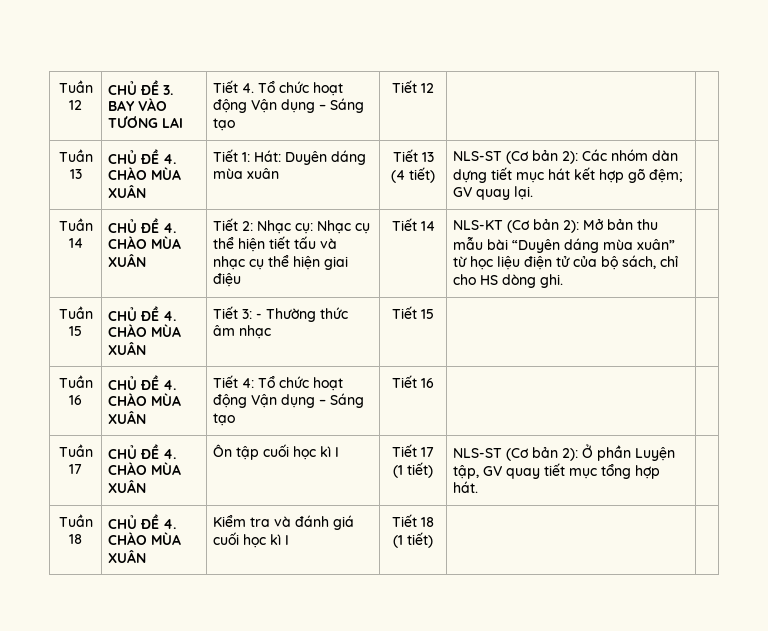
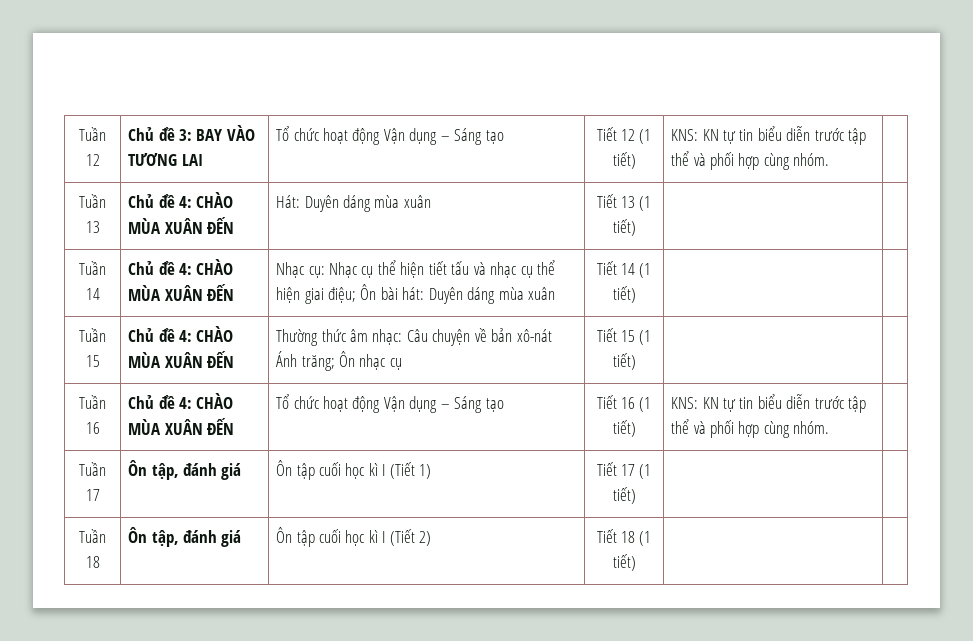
[108,80,174,95] CHỦ ĐỀ 3. -> [128,127,193,141] Chủ đề 3:
[213,80,255,93] Tiết 4. -> (203, 160) none
(434, 88) | -> [639,129,652,144] [612,152,636,169] [671,126,867,145] [671,151,830,170] (1 tiết) | KNS: KN tự tin biểu diễn trước tập thể và phối hợp cùng nhóm.
[108,149,177,164] [108,167,182,180] [108,185,147,198] [213,149,251,162] CHỦ ĐỀ 4. CHÀO MÙA XUÂN | Tiết 1: -> [128,192,234,208] [128,217,235,234] Chủ đề 4: CHÀO MÙA XUÂN ĐẾN |
[391,167,435,183] [453,149,679,164] [453,167,684,183] [453,186,534,200] (4 tiết) | NLS-ST (Cơ bản 2): Các nhóm dàn dựng tiết mục hát kết hợp gõ đệm; GV quay lại. -> [639,196,652,211] [612,219,636,236] (1 tiết) |
[108,218,177,233] [108,236,182,249] [108,254,147,267] [213,218,254,231] CHỦ ĐỀ 4. CHÀO MÙA XUÂN | Tiết 2: -> [128,259,234,275] [128,284,235,301] Chủ đề 4: CHÀO MÙA XUÂN ĐẾN |
[213,273,242,287] [391,218,435,231] [453,218,659,233] [453,236,676,253] [453,255,679,270] [453,274,564,288] điệu | Tiết 14 | NLS-KT (Cơ bản 2): Mở bản thu mẫu bài “Duyên dáng mùa xuân” từ học liệu điện tử của bộ sách, chỉ cho HS dòng ghi. -> [328,284,556,304] [596,261,652,278] [612,286,636,303] điệu; Ôn bài hát: Duyên dáng mùa xuân | Tiết 14 (1 tiết) |
[108,306,177,321] [108,324,182,337] [108,342,147,355] [213,306,349,322] [213,325,272,339] CHỦ ĐỀ 4. CHÀO MÙA XUÂN | Tiết 3: - Thường thức âm nhạc -> [128,326,234,342] [128,351,235,368] [276,328,552,346] [276,351,402,371] Chủ đề 4: CHÀO MÙA XUÂN ĐẾN | Thường thức âm nhạc: Câu chuyện về bản xô-nát Ánh trăng; Ôn nhạc cụ
(434, 314) none -> [639,330,652,345] [612,353,636,370] (1 tiết)
[108,375,177,390] [108,393,182,406] [108,411,147,424] [213,375,255,388] CHỦ ĐỀ 4. CHÀO MÙA XUÂN | Tiết 4: -> [128,393,234,409] [128,418,235,435] Chủ đề 4: CHÀO MÙA XUÂN ĐẾN |
[58,444,93,457] [69,464,82,474] [108,444,177,459] [108,462,182,475] [108,480,147,493] [213,444,340,460] | | // Tuần 17 | CHỦ ĐỀ 4. CHÀO MÙA XUÂN | Ôn tập cuối học kì I -> [639,397,652,412] [612,420,636,437] [671,394,867,413] [671,419,830,438] [79,462,107,476] [85,489,100,501] [128,460,242,480] [276,460,432,480] (1 tiết) | KNS: KN tự tin biểu diễn trước tập thể và phối hợp cùng nhóm. | // Tuần 17 | Ôn tập, đánh giá | Ôn tập cuối học kì I (Tiết 1)
[453,444,676,461] [453,463,661,479] [453,481,479,493] [58,514,93,527] [69,534,82,544] [108,514,177,529] [108,532,182,545] [108,550,147,563] [213,514,355,530] [213,532,290,548] NLS-ST (Cơ bản 2): Ở phần Luyện tập, GV quay tiết mục tổng hợp hát. | // Tuần 18 | CHỦ ĐỀ 4. CHÀO MÙA XUÂN | Kiểm tra và đánh giá cuối học kì I -> [79,529,107,543] [85,556,100,568] [128,527,242,547] [276,527,432,547] | // Tuần 18 | Ôn tập, đánh giá | Ôn tập cuối học kì I (Tiết 2)

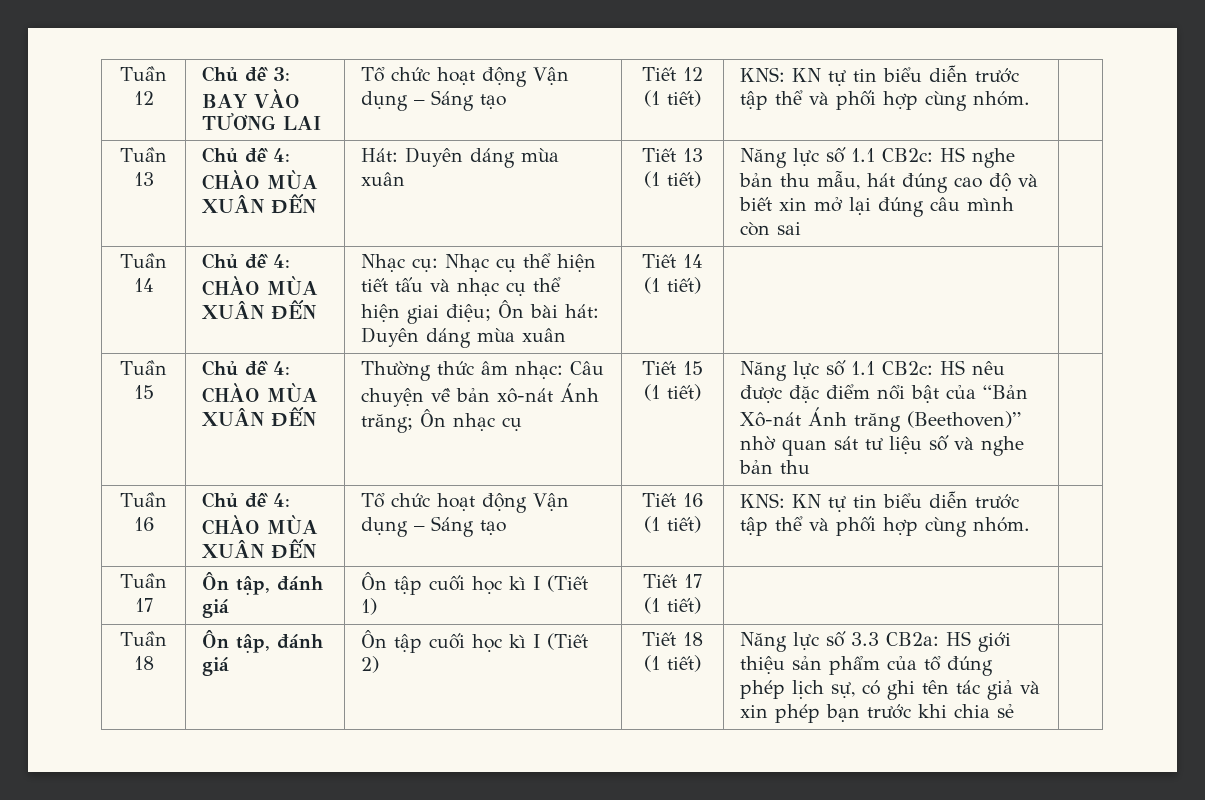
(636, 227) none -> [739,147,1015,168] [738,170,1038,193] [738,197,1014,217] [739,222,801,236] Năng lực số 1.1 CB2c: HS nghe bản thu mẫu, hát đúng cao độ và biết xin mở lại đúng câu mình còn sai
(636, 361) none -> [739,360,1005,381] [739,384,1028,404] [739,407,1021,432] [739,435,1024,456] [738,460,810,474] Năng lực số 1.1 CB2c: HS nêu được đặc điểm nổi bật của “Bản Xô-nát Ánh trăng (Beethoven)” nhờ quan sát tư liệu số và nghe bản thu
(636, 562) none -> [739,631,1011,652] [739,656,993,676] [739,680,1040,700] [739,704,1014,723] Năng lực số 3.3 CB2a: HS giới thiệu sản phẩm của tổ đúng phép lịch sự, có ghi tên tác giả và xin phép bạn trước khi chia sẻ

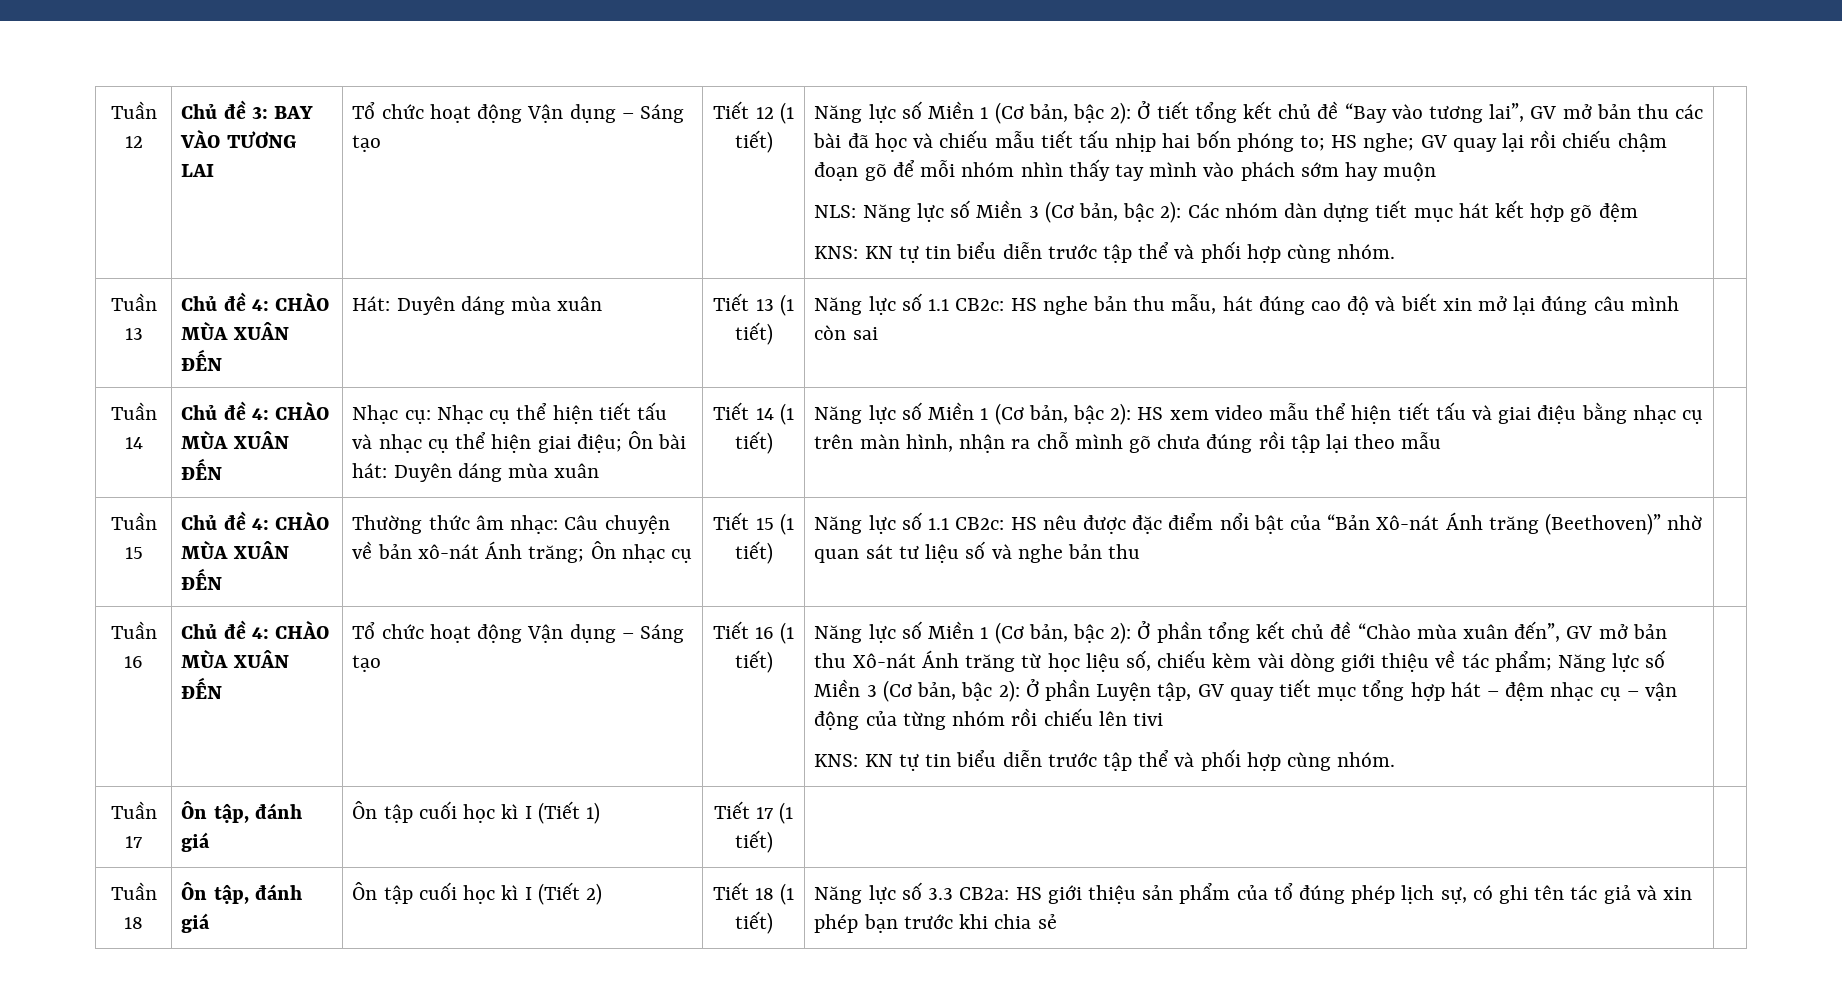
(701, 98) none -> [814,101,1704,124] [813,130,1667,152] [814,159,1437,181] [814,200,1638,223] Năng lực số Miền 1 (Cơ bản, bậc 2): Ở tiết tổng kết chủ đề “Bay vào tương lai”, GV mở bản thu các bài đã học và chiếu mẫu tiết tấu nhịp hai bốn phóng to; HS nghe; GV quay lại rồi chiếu chậm đoạn gõ để mỗi nhóm nhìn thấy tay mình vào phách sớm hay muộn // NLS: Năng lực số Miền 3 (Cơ bản, bậc 2): Các nhóm dàn dựng tiết mục hát kết hợp gõ đệm //
(701, 285) none -> [814,402,1704,425] [814,431,1442,453] Năng lực số Miền 1 (Cơ bản, bậc 2): HS xem video mẫu thể hiện tiết tấu và giai điệu bằng nhạc cụ trên màn hình, nhận ra chỗ mình gõ chưa đúng rồi tập lại theo mẫu
(701, 524) none -> [814,621,1667,644] [814,650,1666,672] [814,679,1678,702] [814,708,1163,730] Năng lực số Miền 1 (Cơ bản, bậc 2): Ở phần tổng kết chủ đề “Chào mùa xuân đến”, GV mở bản thu Xô-nát Ánh trăng từ học liệu số, chiếu kèm vài dòng giới thiệu về tác phẩm; Năng lực số Miền 3 (Cơ bản, bậc 2): Ở phần Luyện tập, GV quay tiết mục tổng hợp hát – đệm nhạc cụ – vận động của từng nhóm rồi chiếu lên tivi //

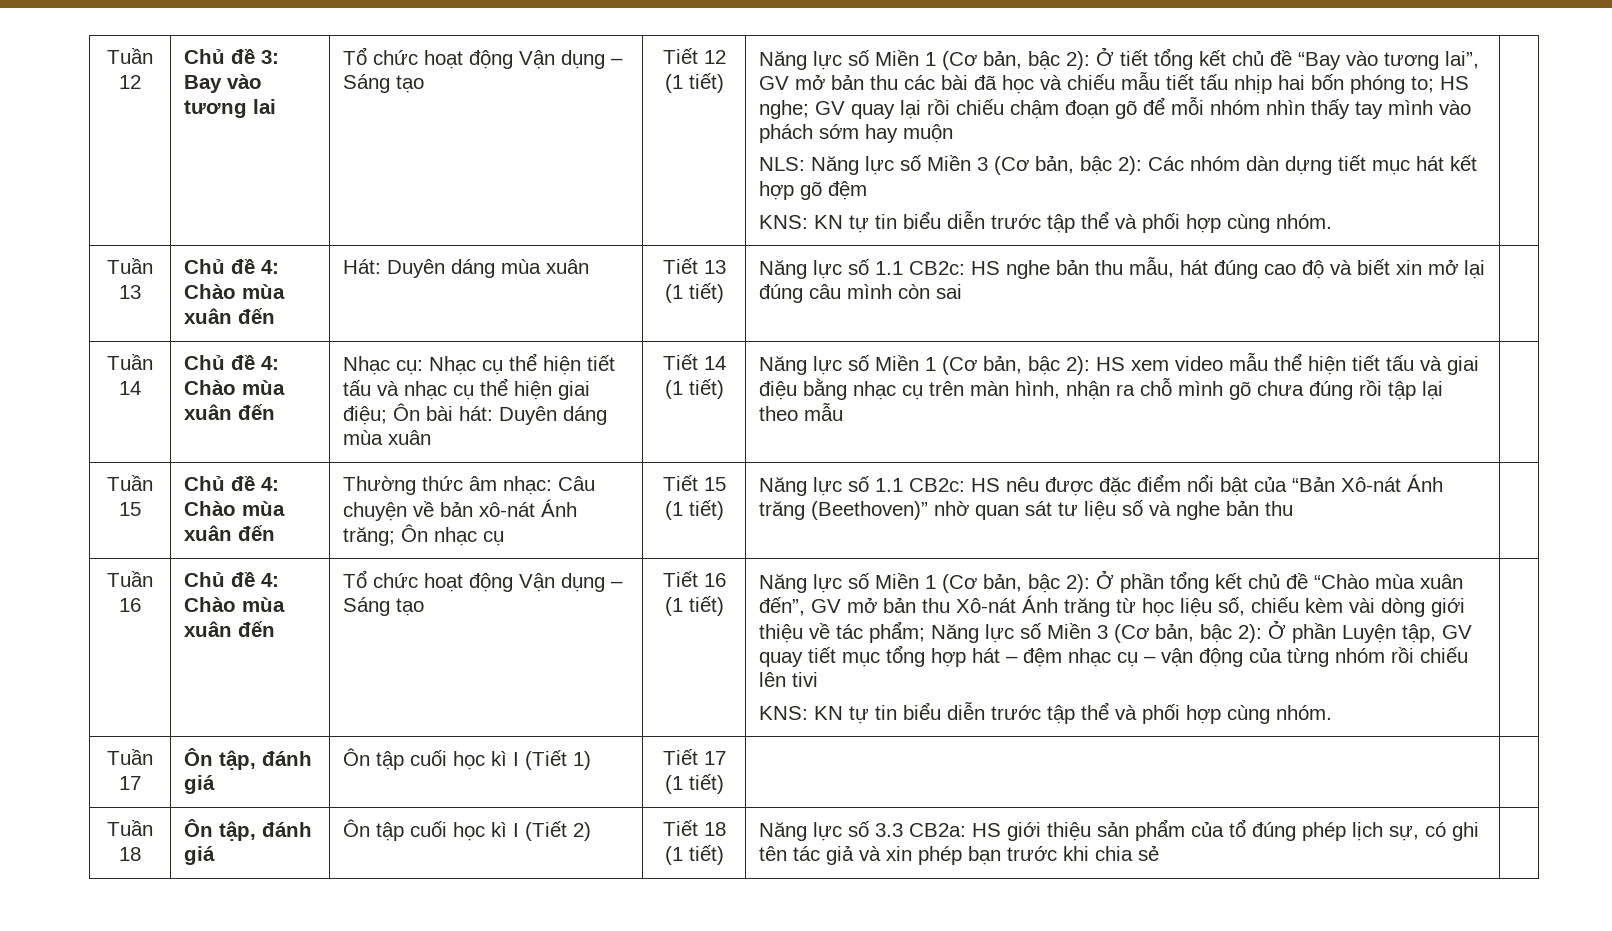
[274,106,314,119] [180,129,296,148] [181,164,215,177] BAY VÀO TƯƠNG LAI -> [184,74,263,93] [184,99,277,118] Bay vào tương lai
[275,292,330,311] [181,321,289,340] [181,349,223,371] CHÀO MÙA XUÂN ĐẾN -> [184,284,286,299] [184,308,276,324] Chào mùa xuân đến
[275,401,330,420] [181,430,289,449] [181,458,223,480] CHÀO MÙA XUÂN ĐẾN -> [184,380,286,395] [184,404,276,420] Chào mùa xuân đến
[275,511,330,530] [181,540,289,559] [181,568,223,590] CHÀO MÙA XUÂN ĐẾN -> [184,501,286,516] [184,525,276,541] Chào mùa xuân đến
[275,620,330,639] [181,649,289,668] [181,677,223,699] CHÀO MÙA XUÂN ĐẾN -> [184,597,286,612] [184,621,276,637] Chào mùa xuân đến

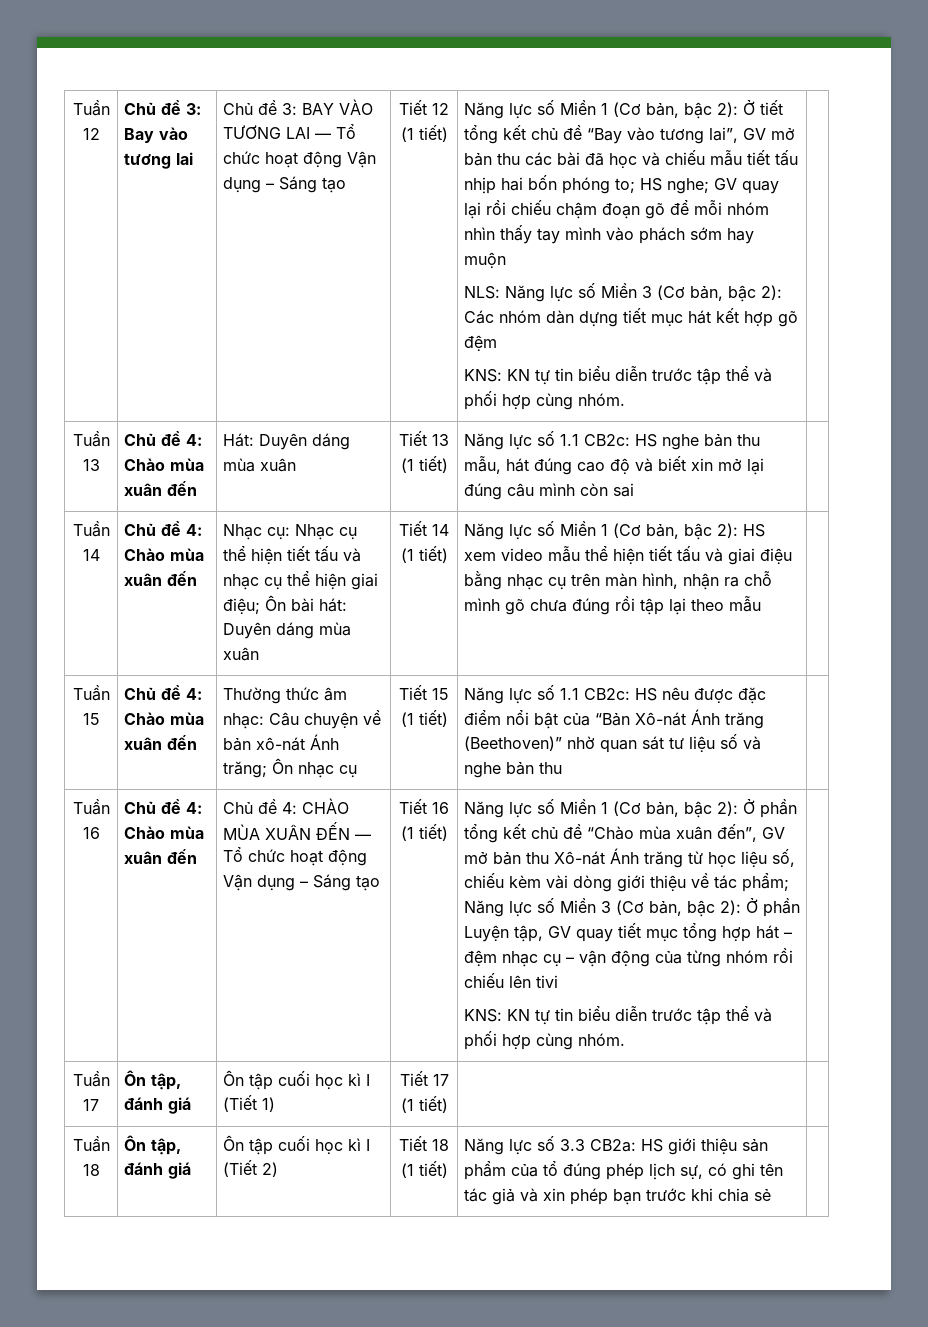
(277, 106) none -> [222,99,373,115] [222,125,331,139] Chủ đề 3: BAY VÀO TƯƠNG LAI —
(276, 629) none -> [222,798,349,814] [222,822,371,840] Chủ đề 4: CHÀO MÙA XUÂN ĐẾN —

